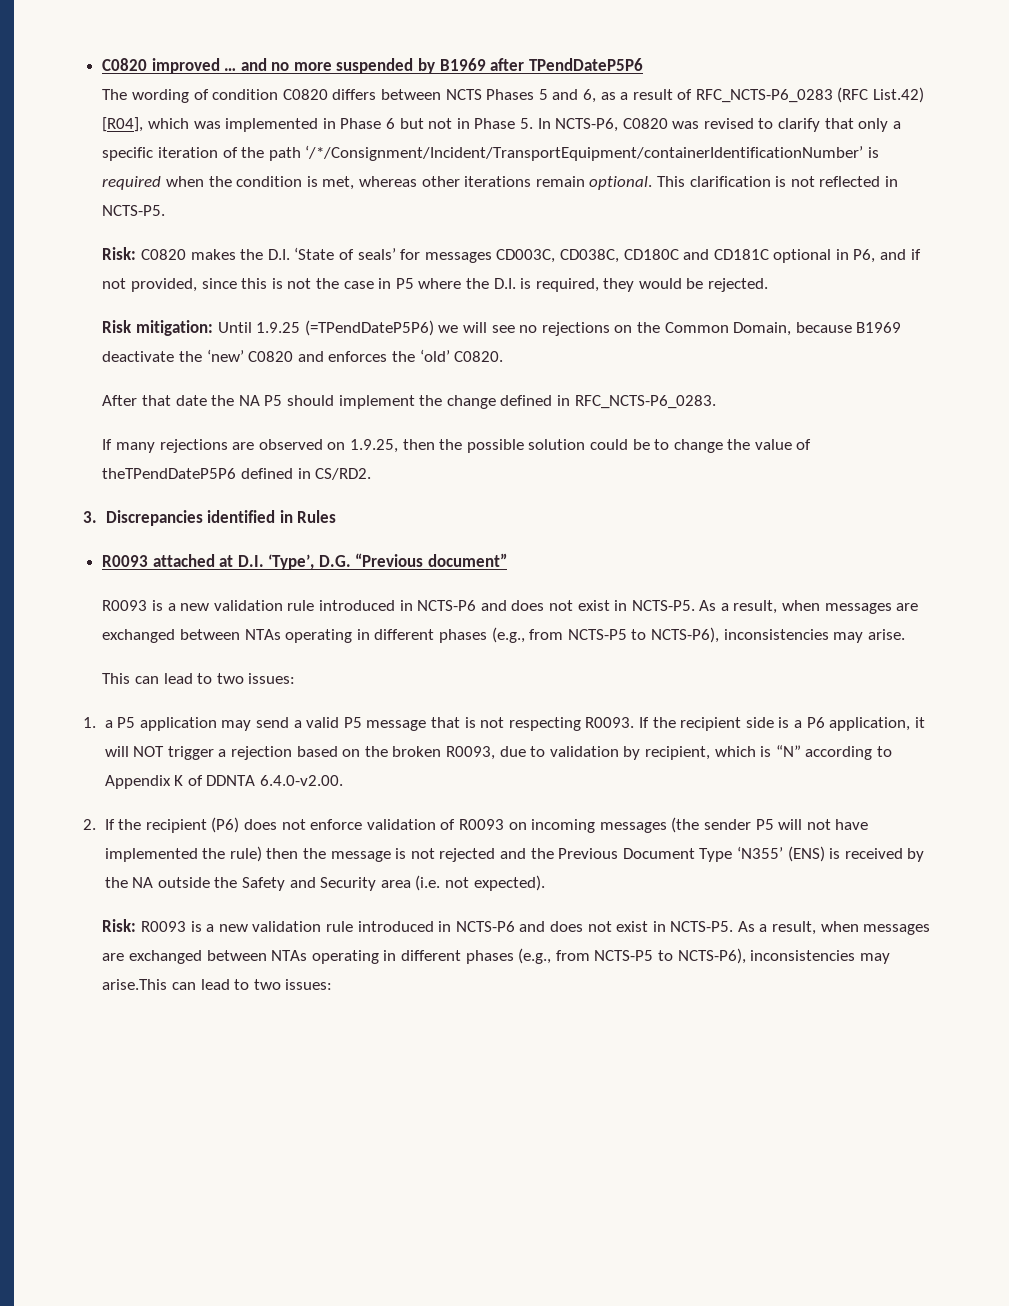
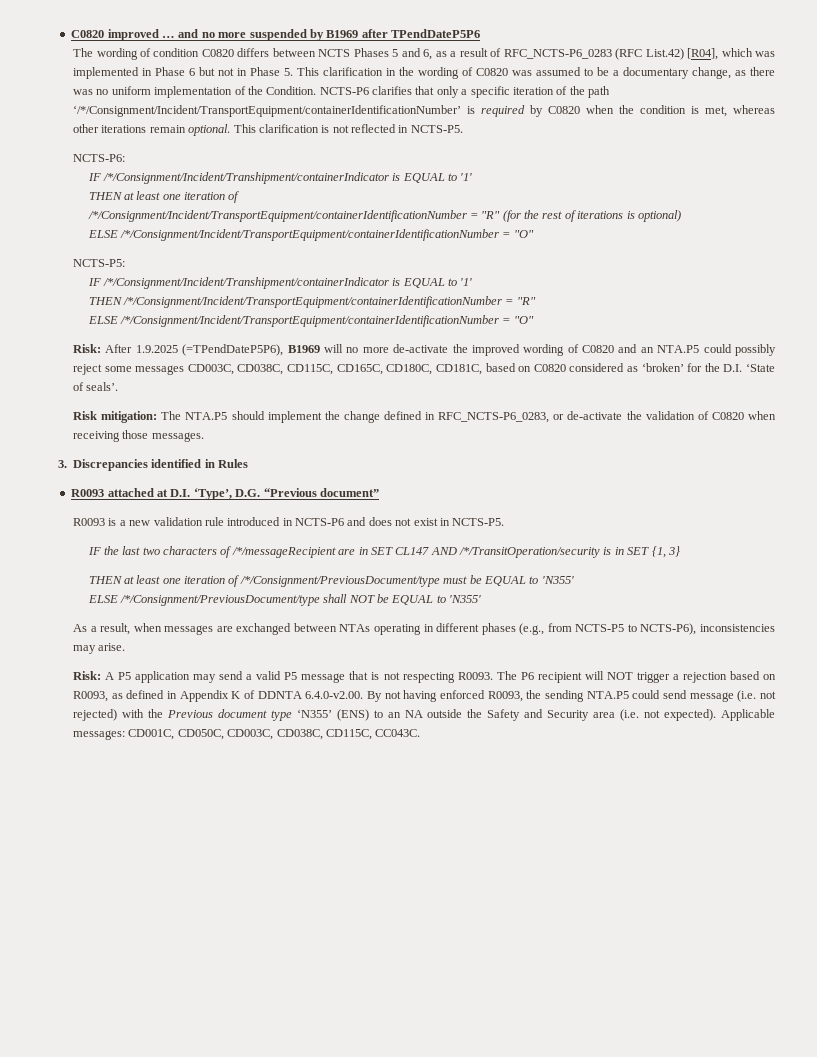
[537,118,821,132] In NCTS-P6, C0820 was revised to clarify -> [297,67,776,79] [73,86,413,98] This clarification in the wording of C0820 was assumed to be a documentary change, as there was no uniform implementation of the Condition. NCTS-P6 clarifies
(162, 183) none -> [530,105,581,117] by C0820
[102,247,921,263] [102,278,769,292] [102,320,902,336] [102,349,504,362] [102,395,283,406] Risk: C0820 makes the D.I. ‘State of seals’ for messages CD003C, CD038C, CD180C and CD181C optional in P6, and if not provided, since this is not the case in P5 where the D.I. is required, they would be rejected. // Risk mitigation: Until 1.9.25 (=TPendDateP5P6) we will see no rejections on the Common Domain, because B1969 deactivate the ‘new’ C0820 and enforces the ‘old’ C0820. // After that date the NA P5 -> [73,154,126,162] [87,172,473,184] [88,191,240,203] [87,210,681,222] [87,229,534,241] [73,259,126,267] [87,277,473,289] [88,296,536,308] [87,315,534,327] [73,344,776,356] [73,363,776,375] [73,382,119,391] [73,411,228,423] NCTS-P6: // IF /*/Consignment/Incident/Transhipment/containerIndicator is EQUAL to '1' // THEN at least one iteration of // /*/Consignment/Incident/TransportEquipment/containerIdentificationNumber = "R" (for the rest of iterations is optional) // ELSE /*/Consignment/Incident/TransportEquipment/containerIdentificationNumber = "O" // NCTS-P5: // IF /*/Consignment/Incident/Transhipment/containerIndicator is EQUAL to '1' // THEN /*/Consignment/Incident/TransportEquipment/containerIdentificationNumber = "R" // ELSE /*/Consignment/Incident/TransportEquipment/containerIdentificationNumber = "O" // Risk: After 1.9.2025 (=TPendDateP5P6), B1969 will no more de-activate the improved wording of C0820 and an NTA.P5 could possibly reject some messages CD003C, CD038C, CD115C, CD165C, CD180C, CD181C, based on C0820 considered as ‘broken’ for the D.I. ‘State of seals’. // Risk mitigation: The NTA.P5
[574,395,716,409] [102,439,812,453] [102,468,372,480] RFC_NCTS-P6_0283. // If many rejections are observed on 1.9.25, then the possible solution could be to change the value of theTPendDateP5P6 defined in CS/RD2. -> [438,411,776,423] [73,430,204,442] RFC_NCTS-P6_0283, or de-activate the validation of C0820 when receiving those messages.
(695, 605) none -> [87,546,680,558] [88,575,574,587] [87,594,482,606] // IF the last two characters of /*/messageRecipient are in SET CL147 AND /*/TransitOperation/security is in SET {1, 3} // THEN at least one iteration of /*/Consignment/PreviousDocument/type must be EQUAL to 'N355' // ELSE /*/Consignment/PreviousDocument/type shall NOT be EQUAL to 'N355' //
[102,673,296,684] [83,717,113,728] This can lead to two issues: // 1. a -> [73,671,115,680] Risk: A
[638,717,925,731] If the recipient side is a P6 application, it -> [496,671,582,683] The P6 recipient
[364,745,892,760] the broken R0093, due to validation by recipient, which is “N” according to -> [73,690,178,702] R0093, as defined in
[83,817,869,833] [104,846,925,862] [104,877,128,888] // 2. If the recipient (P6) does not enforce validation of R0093 on incoming messages (the sender P5 will not have implemented the rule) then the message is not rejected and the Previous Document Type ‘N355’ (ENS) is received by the -> [367,690,777,702] [73,709,401,721] By not having enforced R0093, the sending NTA.P5 could send message (i.e. not rejected) with the Previous document type ‘N355’ (ENS) to an
[102,919,931,935] [102,948,890,964] [102,979,333,990] // Risk: R0093 is a new validation rule introduced in NCTS-P6 and does not exist in NCTS-P5. As a result, when messages are exchanged between NTAs operating in different phases (e.g., from NCTS-P5 to NCTS-P6), inconsistencies may arise.This can lead to two issues: -> [720,709,775,721] [73,729,421,740] Applicable messages: CD001C, CD050C, CD003C, CD038C, CD115C, CC043C.

